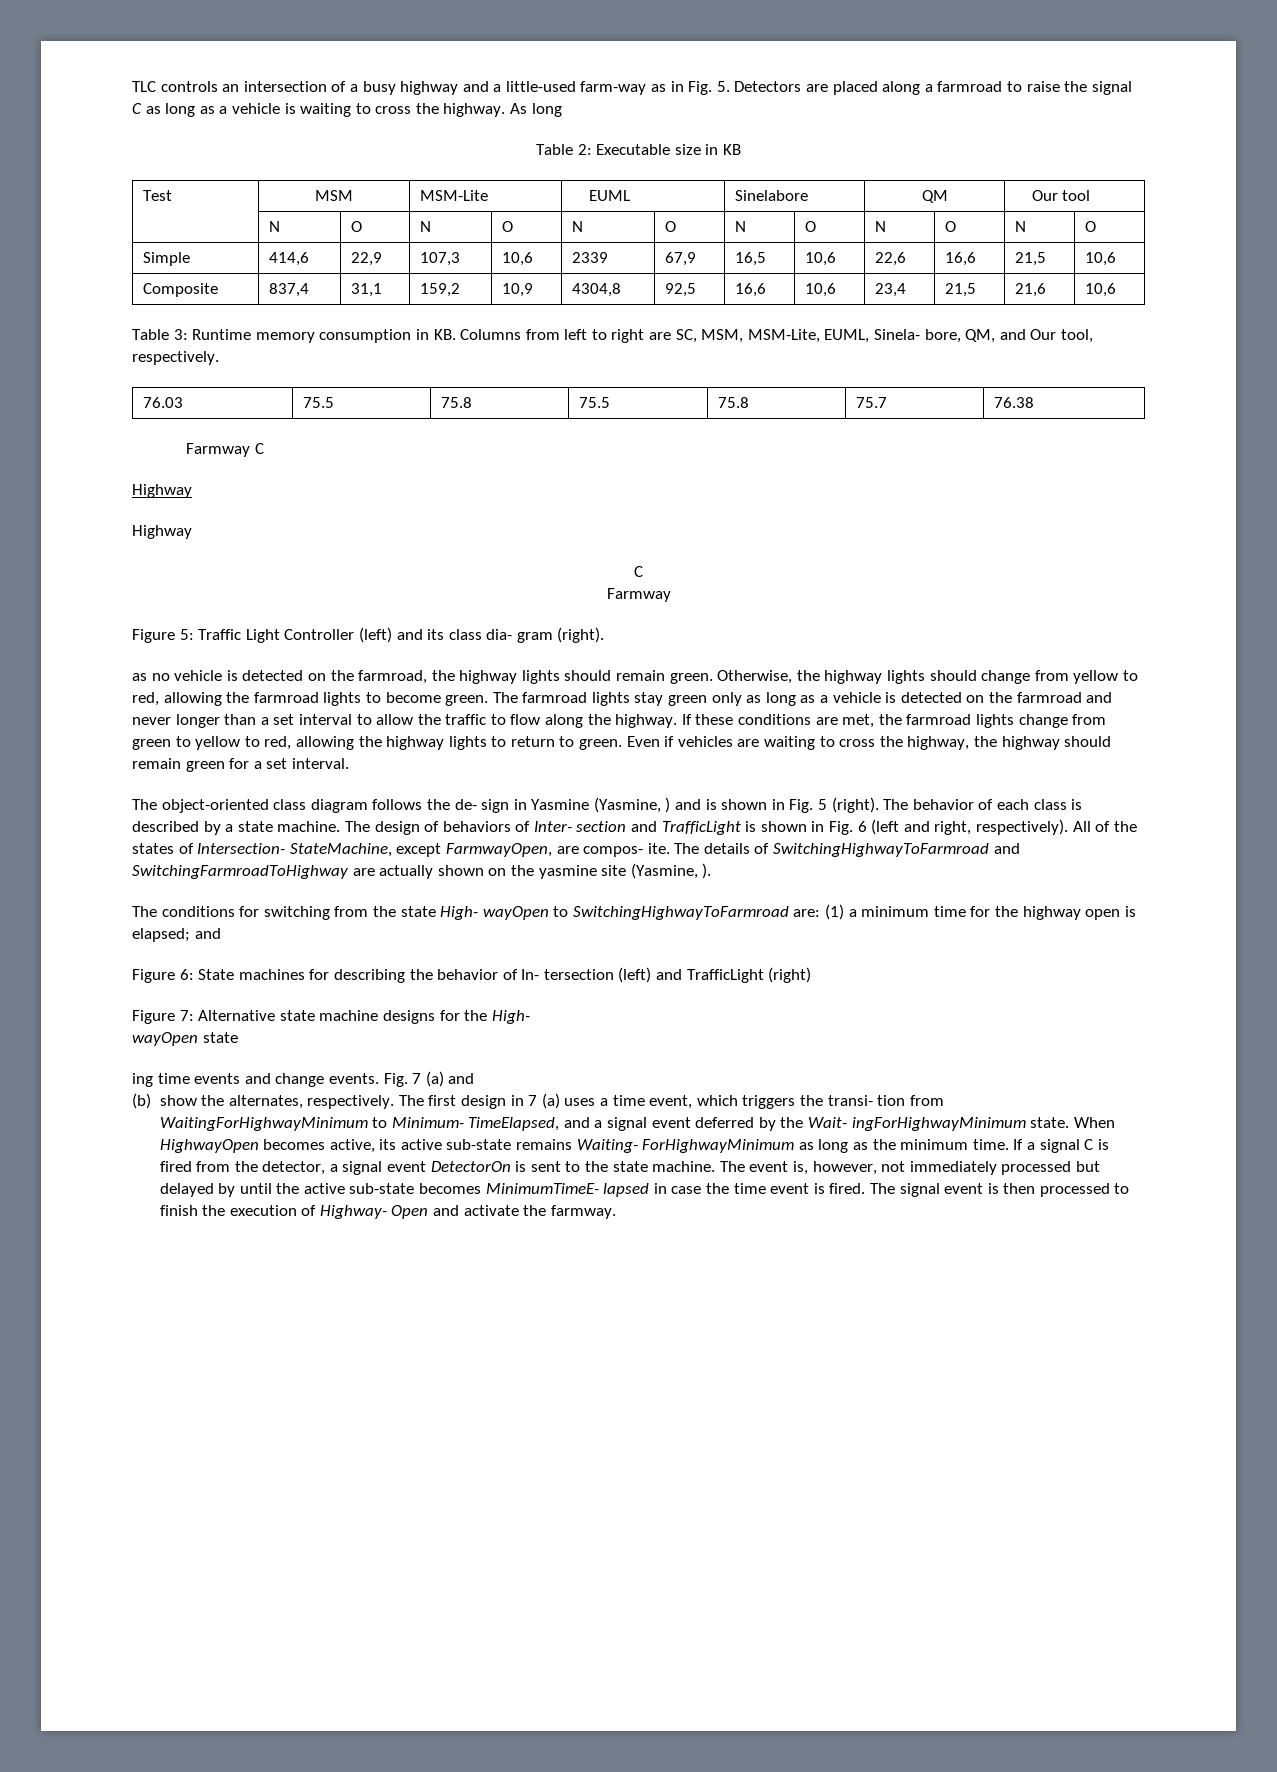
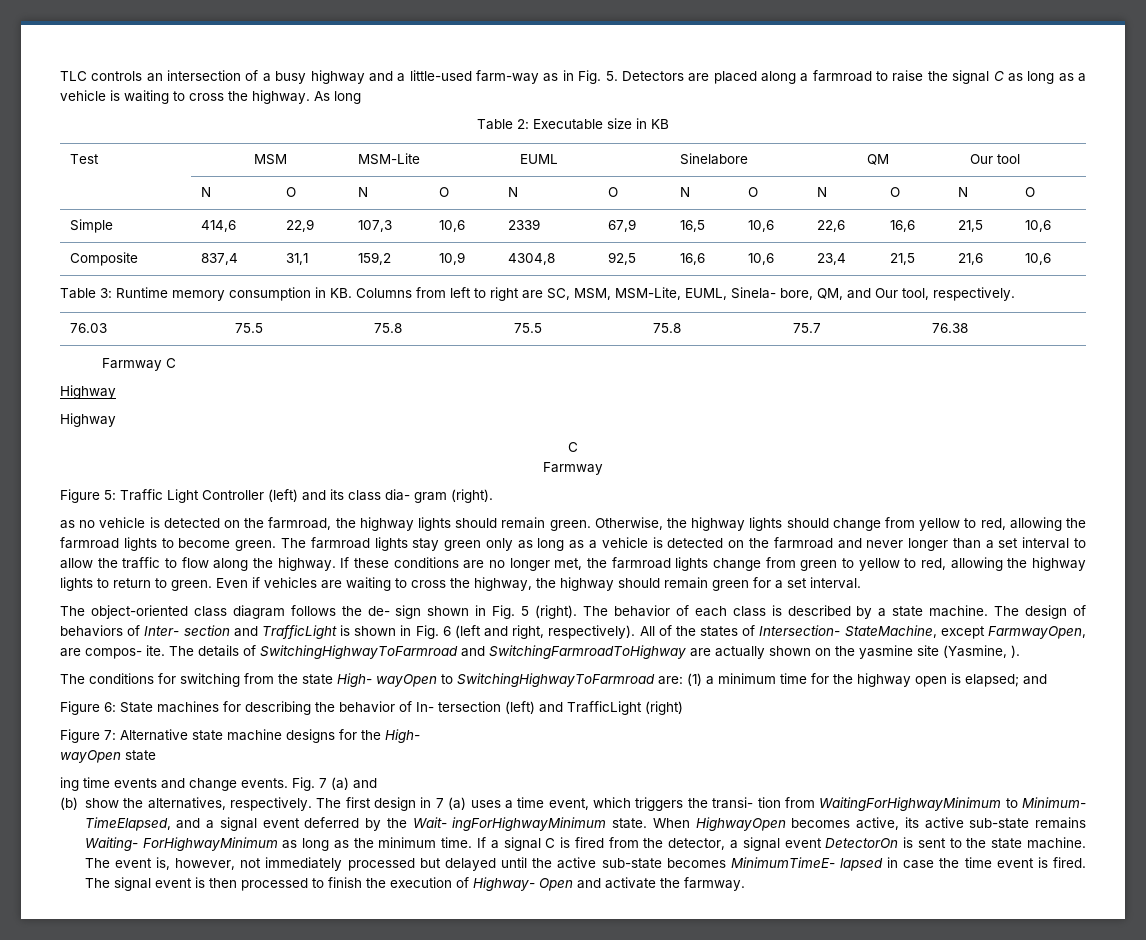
(838, 721) none -> [489,558,550,571] no longer
[513,797,717,813] in Yasmine (Yasmine, ) and is -> (422, 612) none
[228,1095,303,1109] alternates, -> [147,797,226,810] alternatives,
[218,1183,236,1197] by -> (496, 864) none

